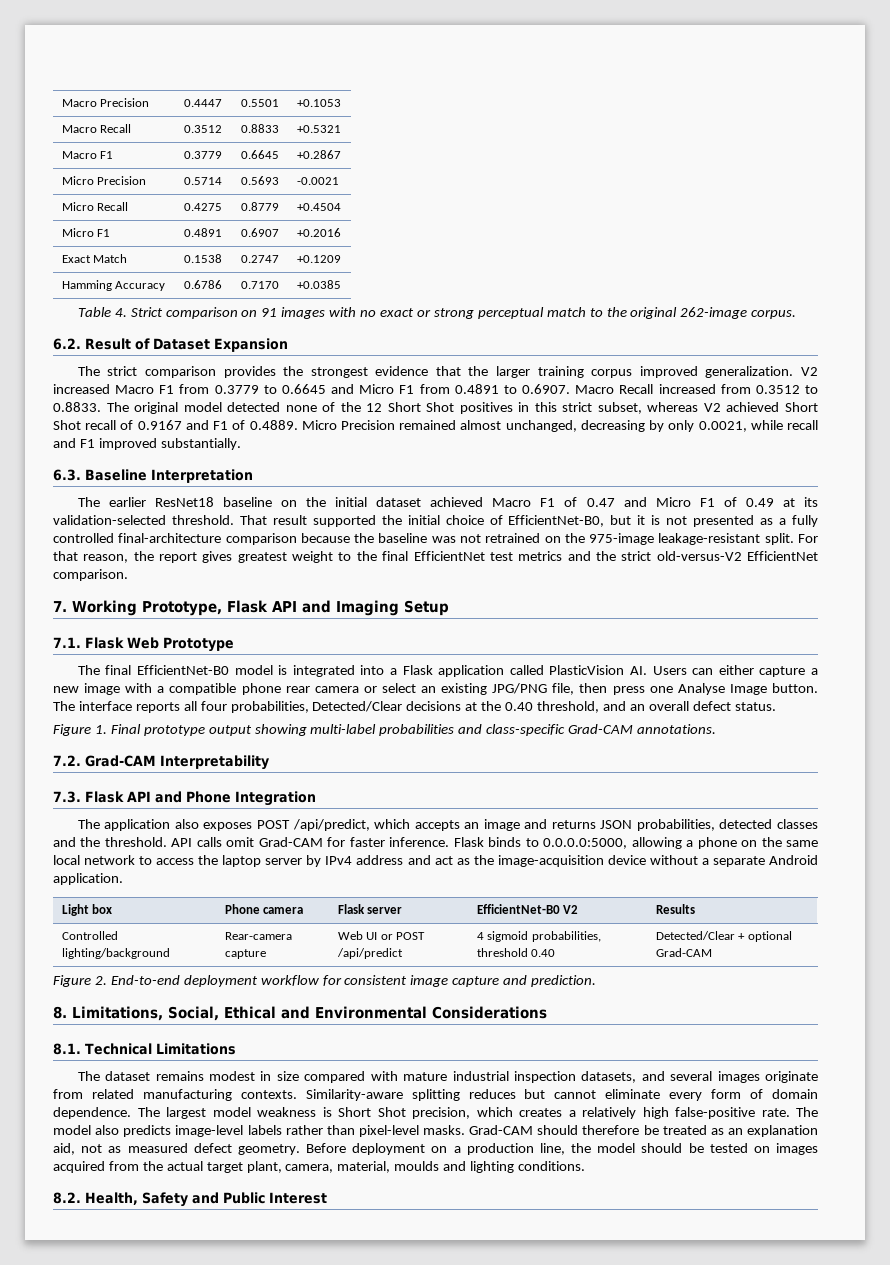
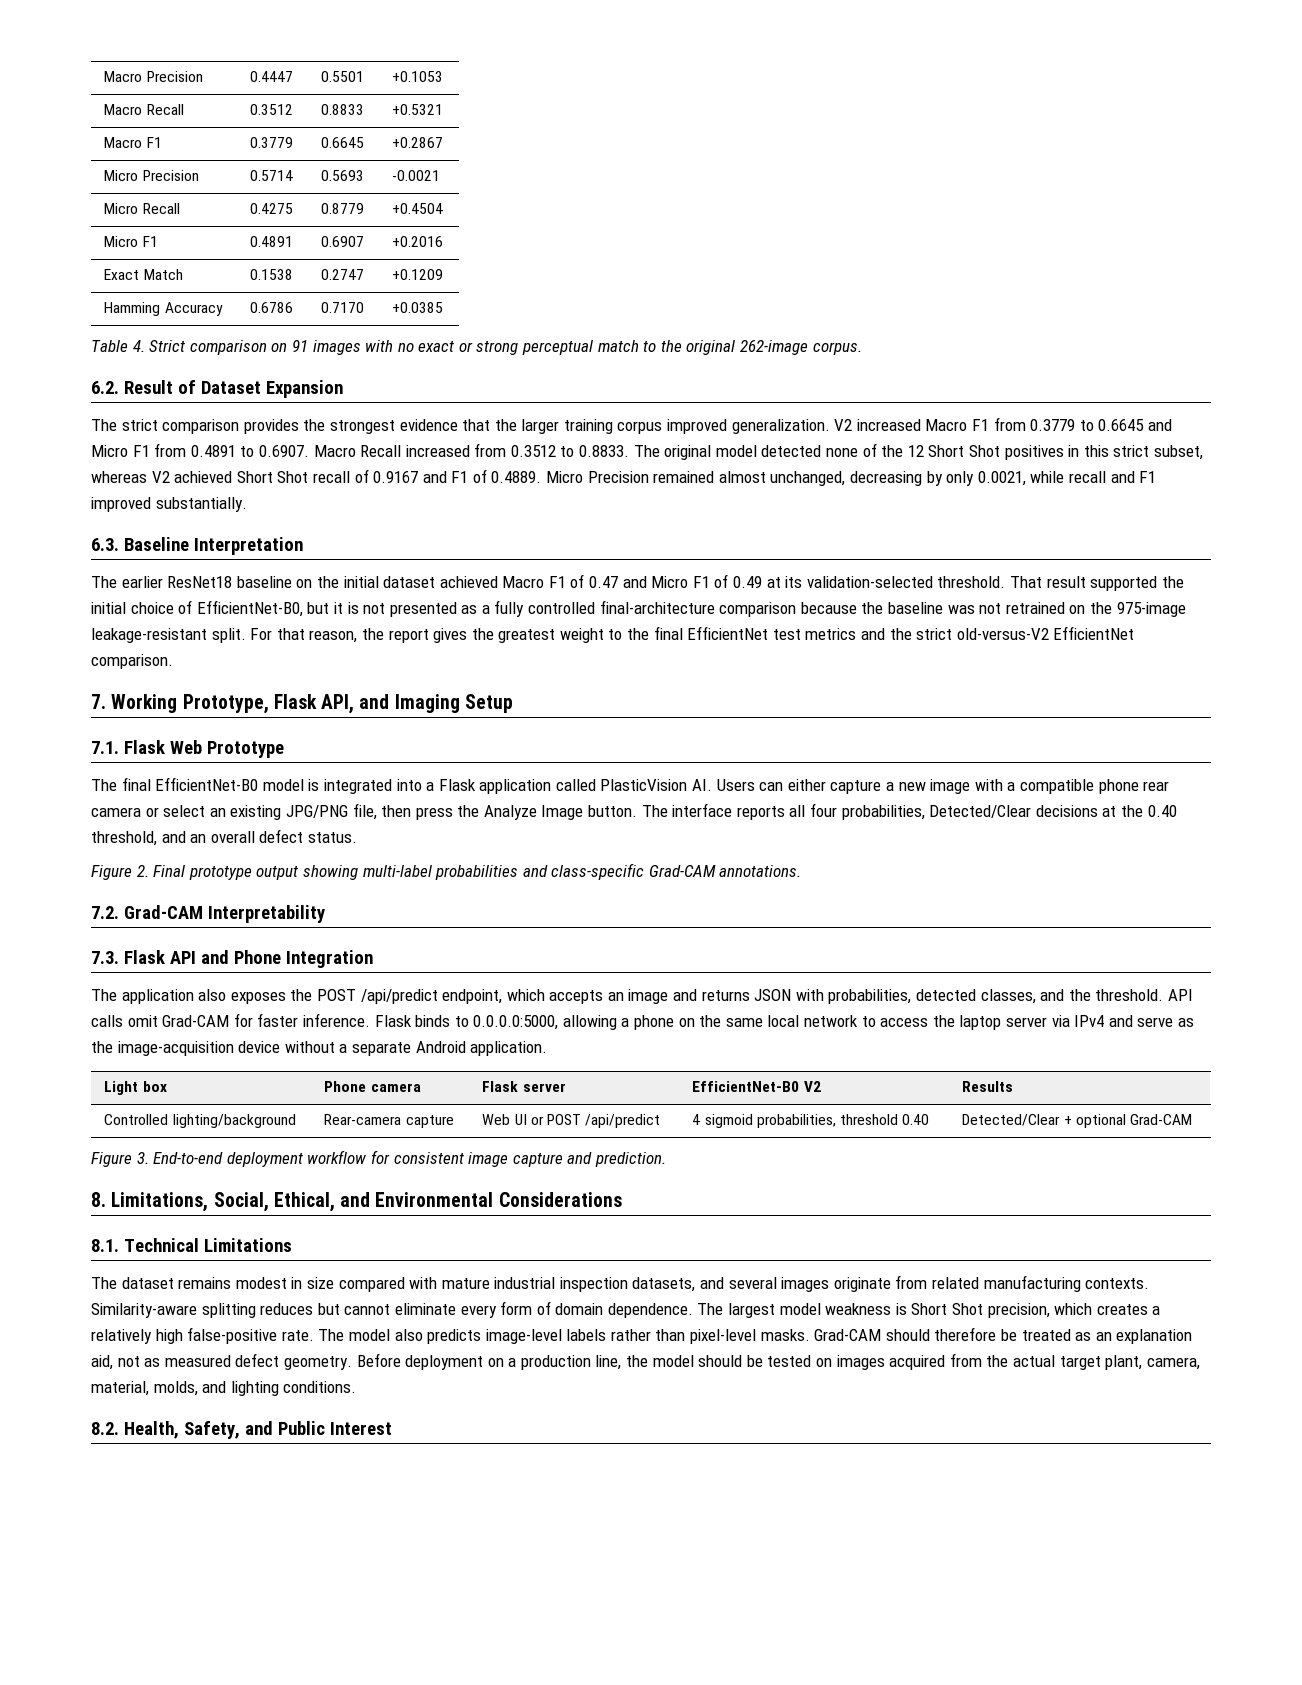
(233, 557) none -> [471,628,494,640] the
[272,601,297,612] API -> [321,694,355,714] API,
[649,683,725,695] one Analyse -> [457,805,537,820] the Analyze
[94,725,107,734] 1. -> [136,865,149,877] 2.
[256,819,370,831] POST /api/predict, -> [290,989,503,1004] the POST /api/predict endpoint,
(633, 824) none -> [795,989,824,1001] with
[776,819,818,829] classes -> [980,989,1036,1004] classes,
[306,855,453,867] by IPv4 address and act -> [1051,1015,1174,1027] via IPv4 and serve
[94,976,107,985] 2. -> [136,1152,149,1164] 3.
[224,1006,276,1019] Ethical -> [273,1192,335,1212] Ethical,
[394,1161,440,1171] moulds -> [153,1381,198,1396] molds,
[142,1192,188,1207] Safety -> [183,1421,240,1439] Safety,

